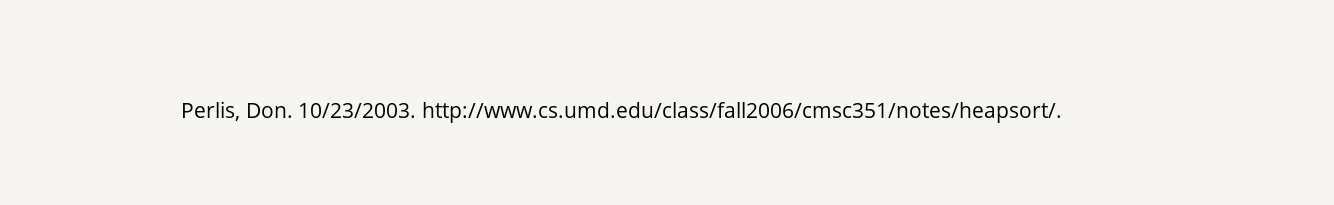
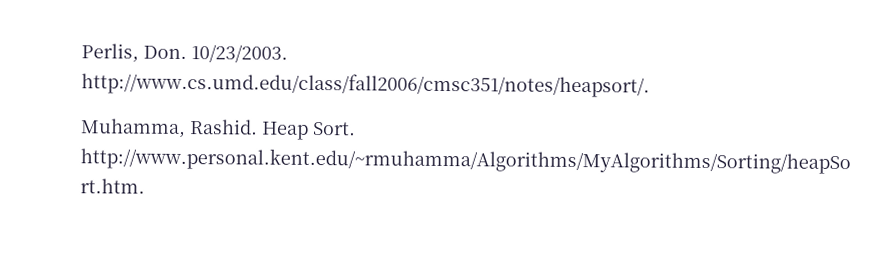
(1062, 112) none -> [80,118,357,140] [80,147,852,175] [80,178,146,194] // Muhamma, Rashid. Heap Sort. http://www.personal.kent.edu/~rmuhamma/Algorithms/MyAlgorithms/Sorting/heapSo rt.htm.

